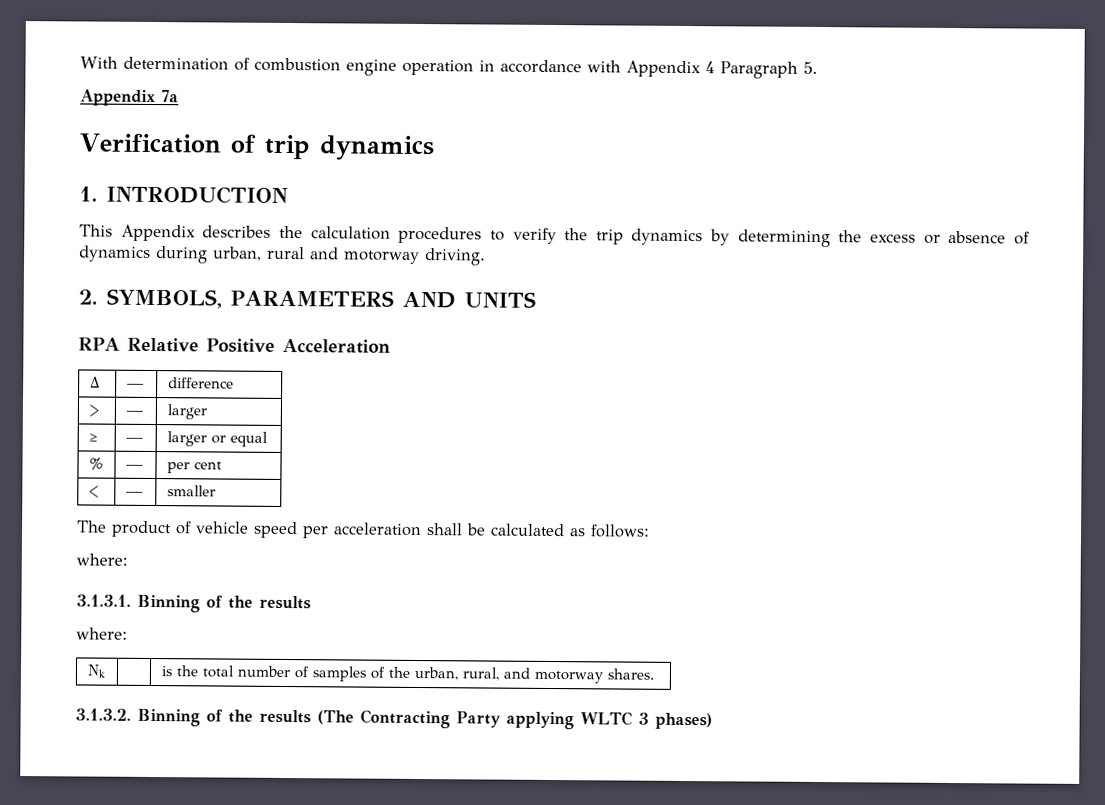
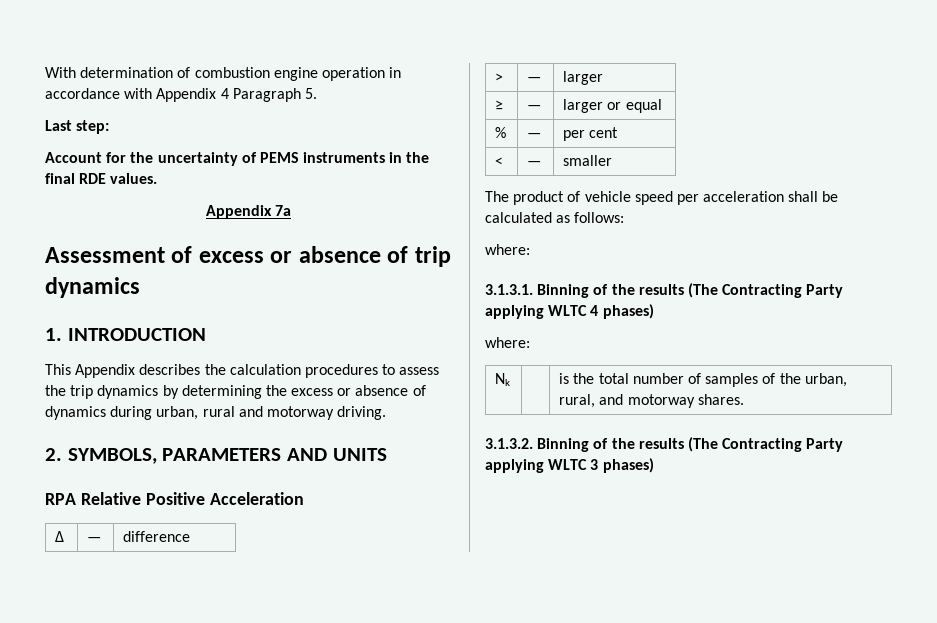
[80,89,179,107] [79,133,222,154] Appendix 7a // Verification -> [45,120,110,134] [45,152,430,166] [45,173,158,184] [205,205,292,219] [45,246,381,263] Last step: // Account for the uncertainty of PEMS instruments in the final RDE values. // Appendix 7a // Assessment of excess or absence
[512,227,557,245] verify -> [399,367,440,375] assess
(311, 602) none -> [687,283,844,298] [485,304,654,319] (The Contracting Party applying WLTC 4 phases)

